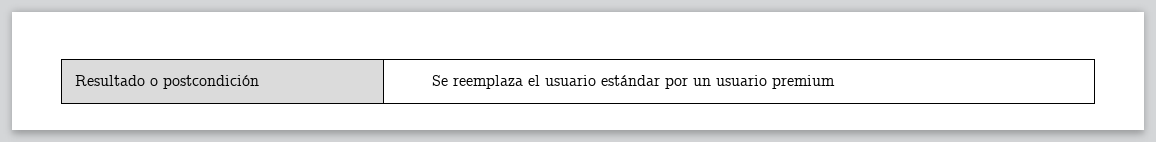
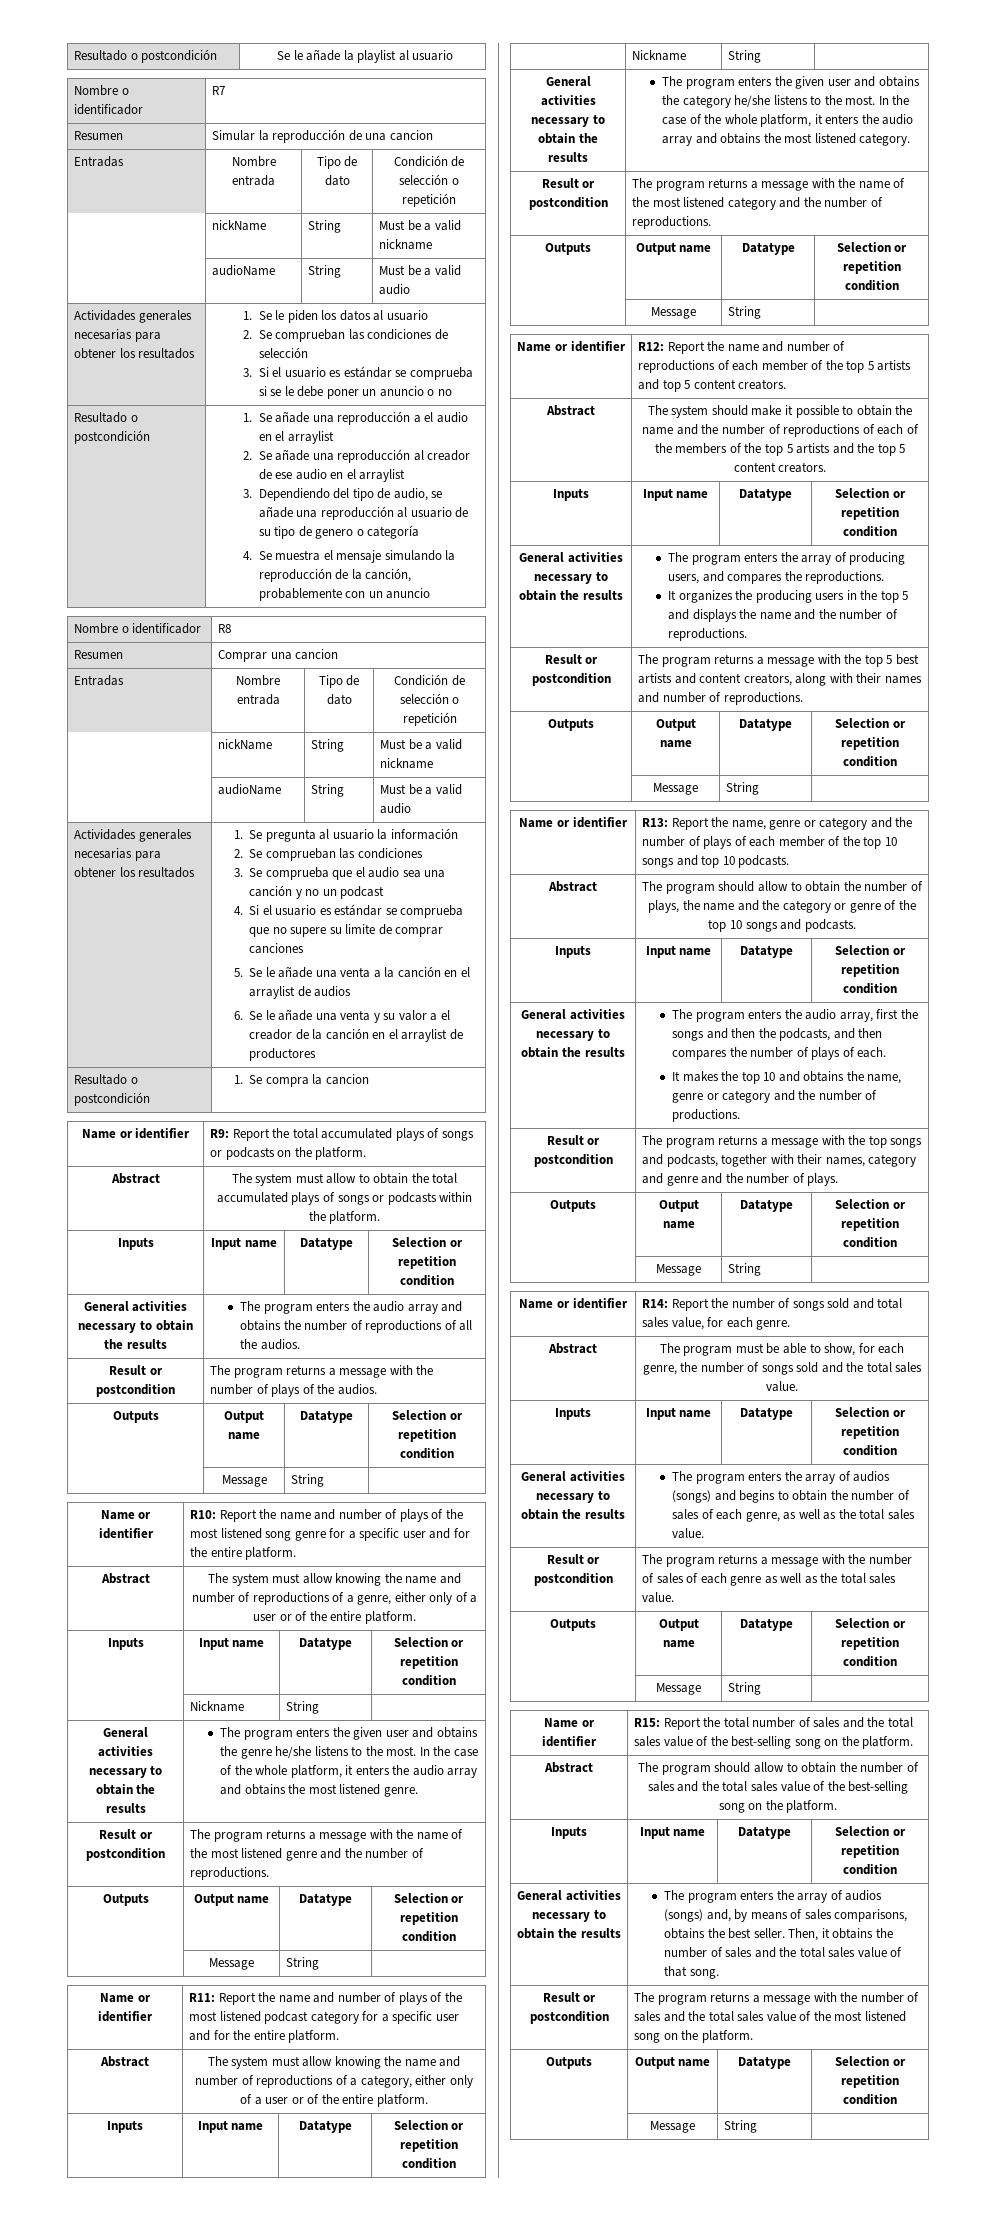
[453,75,836,89] reemplaza el usuario estándar por un usuario premium -> [293,49,454,63] [74,85,129,96] [74,104,144,115] [212,86,226,95] [74,131,124,140] [212,129,433,143] [74,156,125,167] [231,156,276,167] [232,175,275,186] [316,156,358,169] [324,175,350,186] [393,155,465,167] [399,174,459,185] [402,193,456,207] [212,220,267,231] [308,220,342,233] [379,220,461,231] [379,239,433,250] [212,265,276,276] [308,265,342,278] [379,265,461,276] [379,284,411,295] [74,310,192,323] [74,329,161,342] [74,348,196,359] [243,310,428,323] [243,329,448,342] [258,347,308,358] [243,366,473,380] [258,386,452,399] [74,412,138,423] [74,430,151,444] [243,411,468,425] [258,431,334,444] [243,449,471,463] [258,469,406,482] [243,488,443,501] [258,506,469,520] [258,525,420,539] [243,550,456,563] [258,568,412,582] [258,588,431,601] [74,623,202,634] [218,624,232,633] [74,650,124,659] [218,649,339,662] [74,675,125,686] [236,675,280,686] [236,694,280,705] [318,675,360,688] [326,694,352,705] [394,674,465,686] [399,693,460,704] [402,712,457,726] [218,739,273,750] [311,739,345,752] [380,739,462,750] [380,758,434,769] [218,784,282,795] [311,784,345,797] [380,784,462,795] [380,803,412,814] [74,829,192,842] [74,848,161,861] [74,867,196,878] [233,828,458,842] [233,848,423,861] [233,867,446,880] [249,885,385,899] [233,904,464,918] [249,924,444,937] [249,943,305,954] [233,966,470,978] [249,986,352,999] [233,1009,450,1023] [249,1028,463,1042] [249,1048,317,1061] [74,1074,138,1085] [74,1092,151,1106] [233,1074,369,1087] [81,1128,191,1139] [210,1128,474,1141] [210,1147,367,1160] [110,1173,160,1184] [231,1173,458,1186] [216,1192,473,1205] [308,1211,381,1224] [117,1238,154,1250] [211,1238,277,1250] [300,1238,353,1250] [392,1237,463,1247] [398,1256,456,1269] [400,1275,454,1286] [83,1301,188,1312] [78,1320,193,1333] [104,1339,167,1349] [240,1301,463,1314] [240,1320,473,1333] [240,1339,300,1350] [109,1365,163,1375] [96,1384,175,1397] [210,1365,434,1378] [210,1384,377,1397] [112,1411,159,1423] [224,1411,264,1423] [228,1432,260,1440] [300,1411,353,1423] [392,1410,463,1420] [398,1429,456,1442] [400,1448,454,1459] [221,1475,267,1487] [291,1474,325,1487] [100,1510,152,1520] [98,1528,154,1539] [190,1509,463,1522] [190,1528,470,1541] [190,1547,297,1560] [100,1573,150,1584] [208,1573,461,1586] [191,1592,478,1605] [253,1611,416,1624] [107,1638,144,1650] [198,1638,265,1650] [299,1638,352,1650] [393,1637,465,1647] [399,1656,458,1669] [401,1675,456,1686] [190,1701,245,1712] [286,1701,320,1714] [103,1727,148,1738] [98,1746,153,1757] [88,1766,163,1778] [95,1784,156,1795] [105,1803,146,1813] [220,1727,478,1740] [220,1746,478,1759] [220,1765,478,1778] [220,1784,418,1797] [99,1829,153,1839] [86,1848,165,1861] [190,1829,464,1842] [190,1848,424,1861] [190,1867,270,1880] [102,1894,149,1906] [193,1894,270,1906] [299,1894,352,1906] [393,1893,465,1903] [399,1912,458,1925] [401,1931,456,1942] [209,1958,255,1970] [286,1957,320,1970] [100,1993,151,2003] [98,2011,153,2022] [189,1992,462,2005] [189,2011,459,2024] [189,2030,340,2043] [100,2056,149,2067] [207,2056,461,2069] [195,2075,473,2088] [240,2094,428,2107] [107,2121,143,2133] [197,2121,264,2133] [298,2121,352,2133] [393,2120,465,2130] [399,2139,458,2152] [401,2158,456,2169] [632,50,687,61] [728,50,762,63] [545,76,591,87] [540,95,596,106] [531,115,605,127] [538,133,598,144] [548,152,588,162] [662,76,920,89] [662,95,910,108] [662,114,914,127] [662,133,911,146] [541,178,596,188] [528,197,608,210] [632,178,906,191] [632,197,883,210] [632,216,712,229] [545,243,591,255] [635,243,712,255] [741,243,795,255] [836,242,908,252] [842,261,901,274] [844,280,899,291] [651,307,696,319] [728,306,762,319] [517,341,626,352] [638,341,846,354] [638,360,912,373] [638,379,787,392] [546,405,595,416] [647,405,913,418] [642,424,919,437] [654,443,906,456] [733,462,827,473] [553,489,589,501] [642,489,709,501] [739,489,792,501] [835,488,906,498] [841,507,899,520] [843,526,897,537] [519,552,623,563] [534,572,608,584] [519,590,623,601] [668,552,906,565] [668,571,885,584] [668,590,909,603] [668,609,898,622] [668,628,748,641] [544,654,599,664] [531,673,611,686] [638,654,919,667] [638,673,922,686] [638,692,803,705] [548,719,594,731] [655,719,696,731] [659,740,692,748] [739,719,792,731] [835,718,906,728] [841,737,899,750] [843,756,897,767] [653,783,698,795] [726,782,760,795] [519,817,628,828] [642,817,913,830] [642,836,897,849] [642,855,790,868] [548,881,597,892] [642,881,923,894] [648,900,916,913] [708,919,856,932] [555,946,591,958] [645,946,712,958] [740,946,793,958] [835,945,906,955] [841,964,899,977] [843,983,897,994] [521,1009,625,1020] [536,1029,610,1041] [521,1047,625,1058] [672,1009,918,1022] [672,1028,883,1041] [672,1047,887,1060] [672,1071,902,1084] [672,1090,878,1103] [672,1109,741,1122] [546,1135,601,1145] [533,1154,613,1167] [642,1135,923,1148] [642,1154,917,1167] [642,1173,839,1186] [550,1200,596,1212] [658,1200,699,1212] [662,1221,695,1229] [740,1200,793,1212] [835,1199,906,1209] [841,1218,899,1231] [843,1237,897,1248] [656,1264,701,1276] [728,1263,762,1276] [519,1298,628,1309] [642,1298,903,1311] [642,1317,791,1330] [548,1343,597,1354] [659,1343,905,1356] [642,1362,923,1375] [766,1381,798,1392] [555,1408,591,1420] [645,1408,712,1420] [740,1408,793,1420] [835,1407,906,1417] [841,1426,899,1439] [843,1445,897,1456] [521,1471,625,1482] [536,1491,610,1503] [521,1509,625,1520] [672,1471,891,1484] [672,1490,910,1503] [672,1509,915,1522] [672,1528,705,1539] [546,1554,601,1564] [533,1573,613,1586] [642,1554,912,1567] [642,1573,897,1586] [642,1592,675,1603] [550,1619,596,1631] [658,1619,699,1631] [662,1640,695,1648] [740,1619,793,1631] [835,1618,906,1628] [841,1637,899,1650] [843,1656,897,1667] [656,1683,701,1695] [728,1682,762,1695] [544,1718,595,1728] [542,1736,597,1747] [634,1717,913,1730] [634,1736,914,1749] [544,1762,593,1773] [638,1762,919,1775] [647,1781,909,1794] [718,1800,838,1813] [551,1827,587,1839] [639,1827,706,1839] [738,1827,791,1839] [835,1826,906,1836] [841,1845,899,1858] [843,1864,897,1875] [517,1890,621,1901] [532,1910,606,1922] [517,1928,621,1939] [664,1890,883,1903] [664,1909,908,1922] [664,1928,893,1941] [664,1947,903,1958] [664,1966,719,1979] [542,1992,597,2002] [529,2011,609,2024] [634,1992,920,2005] [634,2011,906,2022] [634,2030,753,2043] [546,2057,592,2069] [634,2057,711,2069] [738,2057,791,2069] [835,2056,906,2066] [841,2075,899,2088] [843,2094,897,2105] [650,2121,695,2133] [724,2120,758,2133] le añade la playlist al usuario // Nombre o identificador | R7 // Resumen | Simular la reproducción de una cancion // Entradas | Nombre entrada | Tipo de dato | Condición de selección o repetición // | nickName | String | Must be a valid nickname // | audioName | String | Must be a valid audio // Actividades generales necesarias para obtener los resultados | 1. Se le piden los datos al usuario // 2. Se comprueban las condiciones de selección // 3. Si el usuario es estándar se comprueba si se le debe poner un anuncio o no // Resultado o postcondición | 1. Se añade una reproducción a el audio en el arraylist // 2. Se añade una reproducción al creador de ese audio en el arraylist // 3. Dependiendo del tipo de audio, se añade una reproducción al usuario de su tipo de genero o categoría // 4. Se muestra el mensaje simulando la reproducción de la canción, probablemente con un anuncio // Nombre o identificador | R8 // Resumen | Comprar una cancion // Entradas | Nombre entrada | Tipo de dato | Condición de selección o repetición // | nickName | String | Must be a valid nickname // | audioName | String | Must be a valid audio // Actividades generales necesarias para obtener los resultados | 1. Se pregunta al usuario la información // 2. Se comprueban las condiciones // 3. Se comprueba que el audio sea una canción y no un podcast // 4. Si el usuario es estándar se comprueba que no supere su limite de comprar canciones // 5. Se le añade una venta a la canción en el arraylist de audios // 6. Se le añade una venta y su valor a el creador de la canción en el arraylist de productores // Resultado o postcondición | 1. Se compra la cancion // Name or identifier | R9: Report the total accumulated plays of songs or podcasts on the platform. // Abstract | The system must allow to obtain the total accumulated plays of songs or podcasts within the platform. // Inputs | Input name | Datatype | Selection or repetition condition // General activities necessary to obtain the results | The program enters the audio array and obtains the number of reproductions of all the audios. // Result or postcondition | The program returns a message with the number of plays of the audios. // Outputs | Output name | Datatype | Selection or repetition condition // | Message | String | // Name or identifier | R10: Report the name and number of plays of the most listened song genre for a specific user and for the entire platform. // Abstract | The system must allow knowing the name and number of reproductions of a genre, either only of a user or of the entire platform. // Inputs | Input name | Datatype | Selection or repetition condition // | Nickname | String | // General activities necessary to obtain the results | The program enters the given user and obtains the genre he/she listens to the most. In the case of the whole platform, it enters the audio array and obtains the most listened genre. // Result or postcondition | The program returns a message with the name of the most listened genre and the number of reproductions. // Outputs | Output name | Datatype | Selection or repetition condition // | Message | String | // Name or identifier | R11: Report the name and number of plays of the most listened podcast category for a specific user and for the entire platform. // Abstract | The system must allow knowing the name and number of reproductions of a category, either only of a user or of the entire platform. // Inputs | Input name | Datatype | Selection or repetition condition // | Nickname | String | // General activities necessary to obtain the results | The program enters the given user and obtains the category he/she listens to the most. In the case of the whole platform, it enters the audio array and obtains the most listened category. // Result or postcondition | The program returns a message with the name of the most listened category and the number of reproductions. // Outputs | Output name | Datatype | Selection or repetition condition // | Message | String | // Name or identifier | R12: Report the name and number of reproductions of each member of the top 5 artists and top 5 content creators. // Abstract | The system should make it possible to obtain the name and the number of reproductions of each of the members of the top 5 artists and the top 5 content creators. // Inputs | Input name | Datatype | Selection or repetition condition // General activities necessary to obtain the results | The program enters the array of producing users, and compares the reproductions. // It organizes the producing users in the top 5 and displays the name and the number of reproductions. // Result or postcondition | The program returns a message with the top 5 best artists and content creators, along with their names and number of reproductions. // Outputs | Output name | Datatype | Selection or repetition condition // | Message | String | // Name or identifier | R13: Report the name, genre or category and the number of plays of each member of the top 10 songs and top 10 podcasts. // Abstract | The program should allow to obtain the number of plays, the name and the category or genre of the top 10 songs and podcasts. // Inputs | Input name | Datatype | Selection or repetition condition // General activities necessary to obtain the results | The program enters the audio array, first the songs and then the podcasts, and then compares the number of plays of each. // It makes the top 10 and obtains the name, genre or category and the number of productions. // Result or postcondition | The program returns a message with the top songs and podcasts, together with their names, category and genre and the number of plays. // Outputs | Output name | Datatype | Selection or repetition condition // | Message | String | // Name or identifier | R14: Report the number of songs sold and total sales value, for each genre. // Abstract | The program must be able to show, for each genre, the number of songs sold and the total sales value. // Inputs | Input name | Datatype | Selection or repetition condition // General activities necessary to obtain the results | The program enters the array of audios (songs) and begins to obtain the number of sales of each genre, as well as the total sales value. // Result or postcondition | The program returns a message with the number of sales of each genre as well as the total sales value. // Outputs | Output name | Datatype | Selection or repetition condition // | Message | String | // Name or identifier | R15: Report the total number of sales and the total sales value of the best-selling song on the platform. // Abstract | The program should allow to obtain the number of sales and the total sales value of the best-selling song on the platform. // Inputs | Input name | Datatype | Selection or repetition condition // General activities necessary to obtain the results | The program enters the array of audios (songs) and, by means of sales comparisons, obtains the best seller. Then, it obtains the number of sales and the total sales value of that song. // Result or postcondition | The program returns a message with the number of sales and the total sales value of the most listened song on the platform. // Outputs | Output name | Datatype | Selection or repetition condition // | Message | String |

